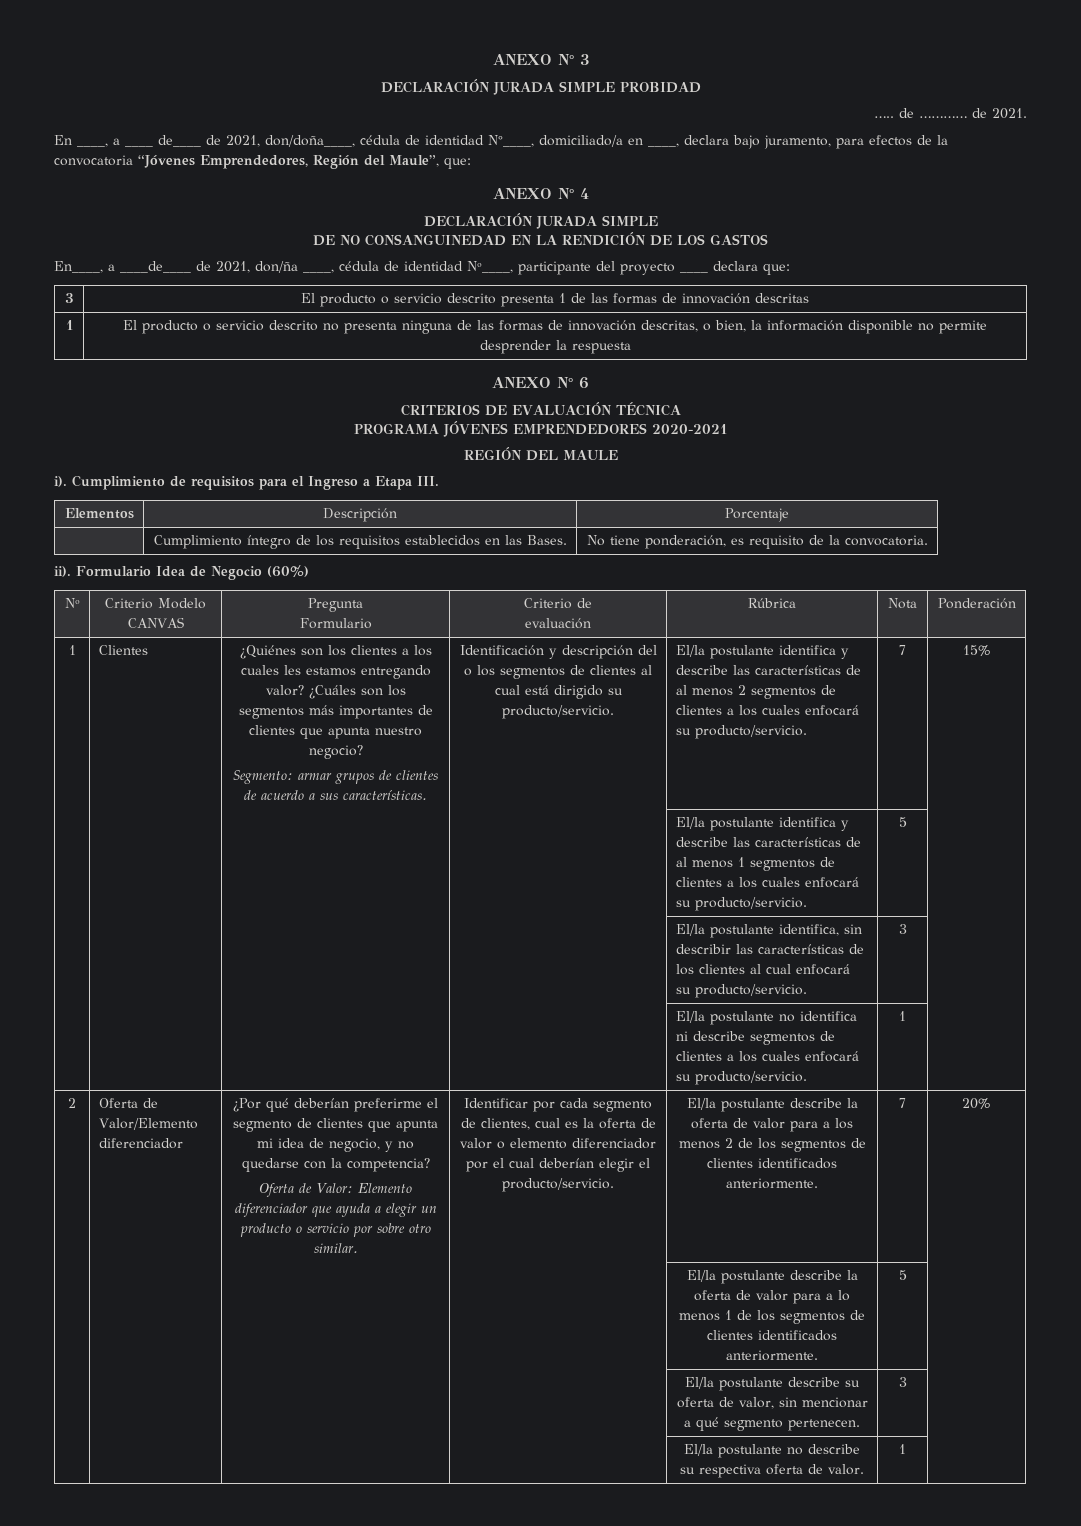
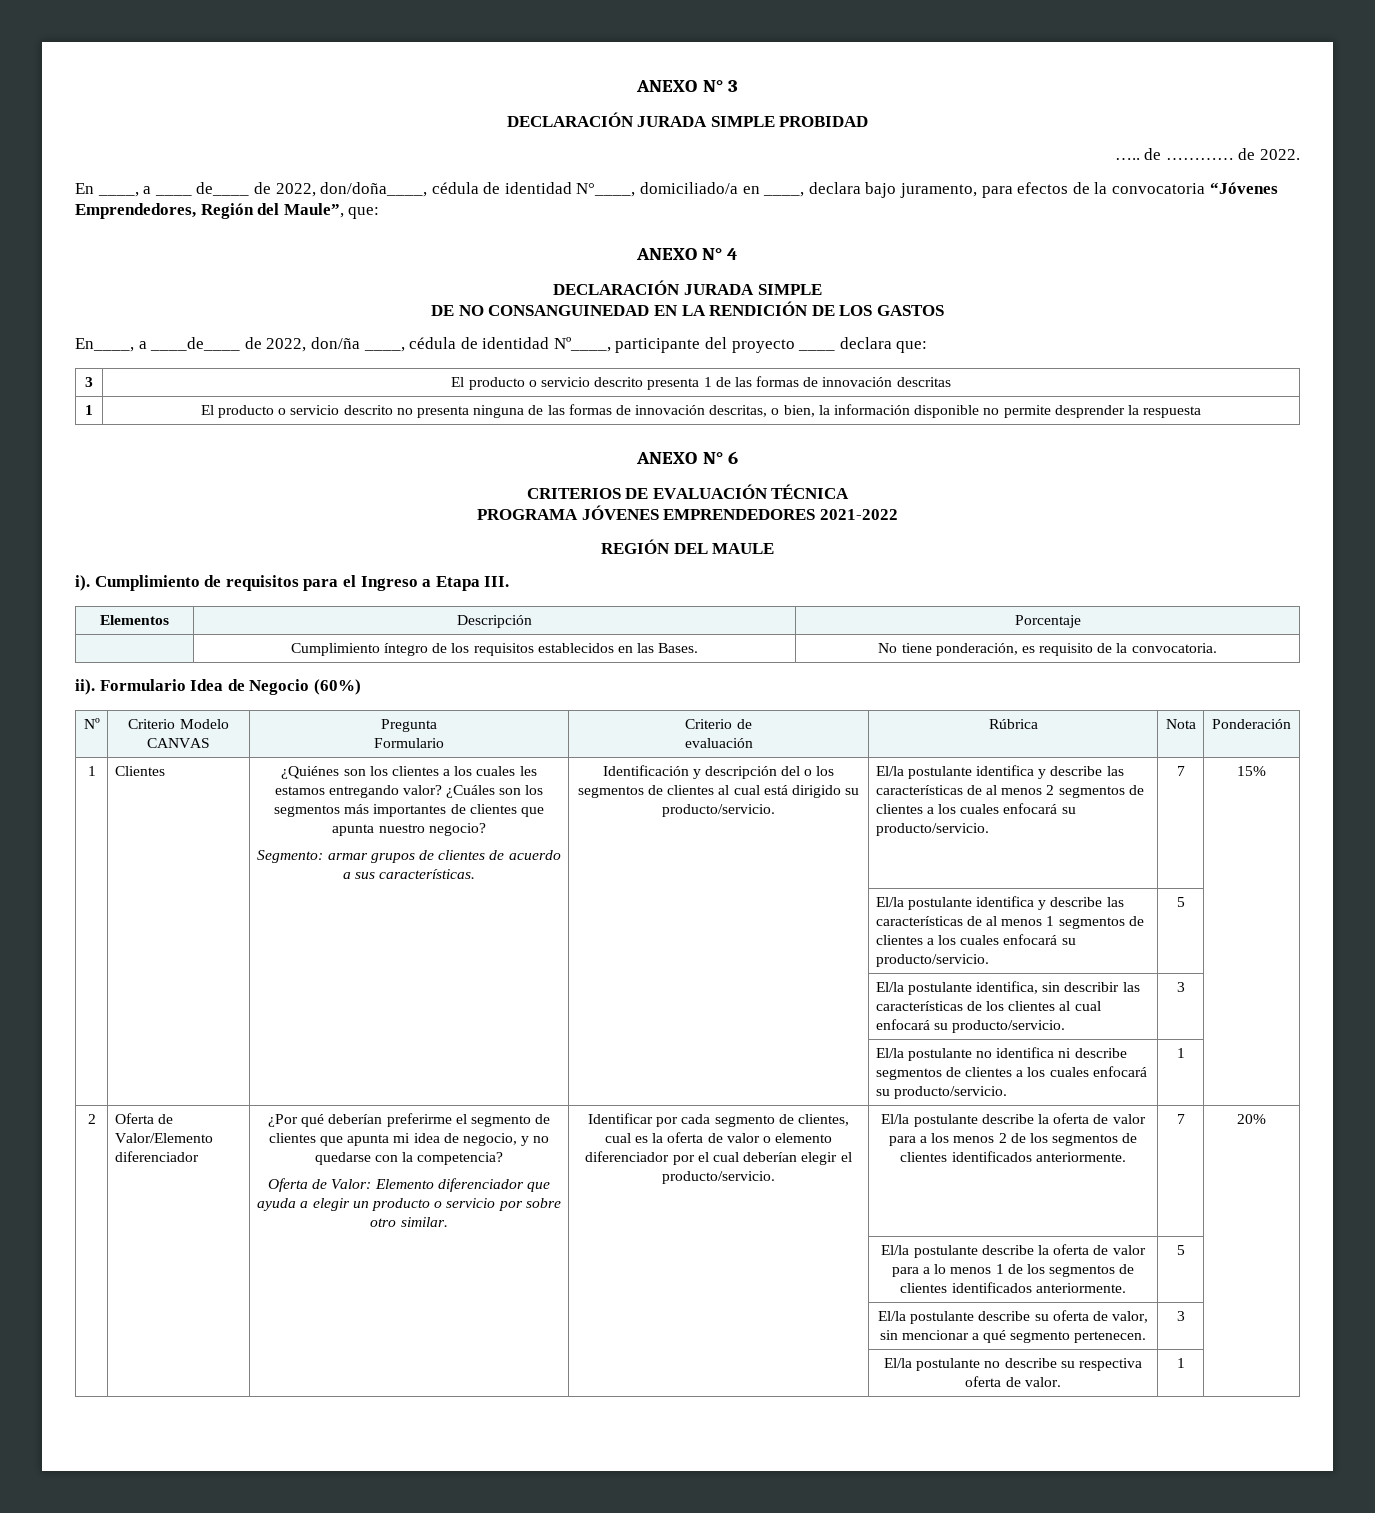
[992,108,1027,119] 2021. -> [1259,149,1300,160] 2022.
[226,135,260,147] 2021, -> [275,183,316,197] 2022,
[216,261,250,273] 2021, -> [266,338,307,352] 2022,
[652,424,727,434] 2020-2021 -> [819,509,898,520] 2021-2022

